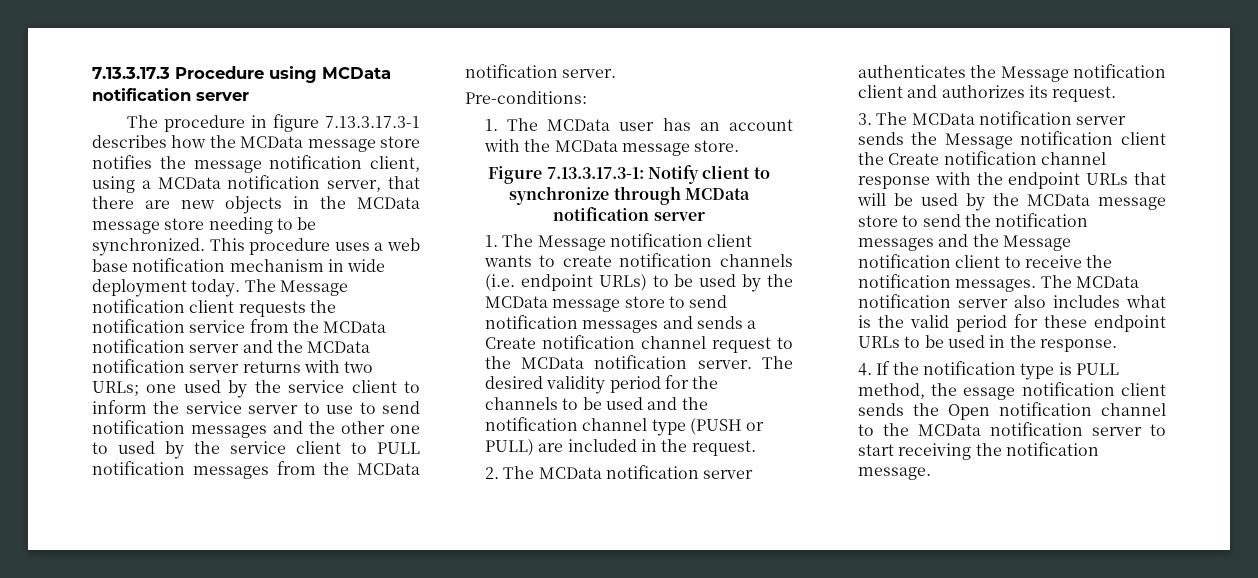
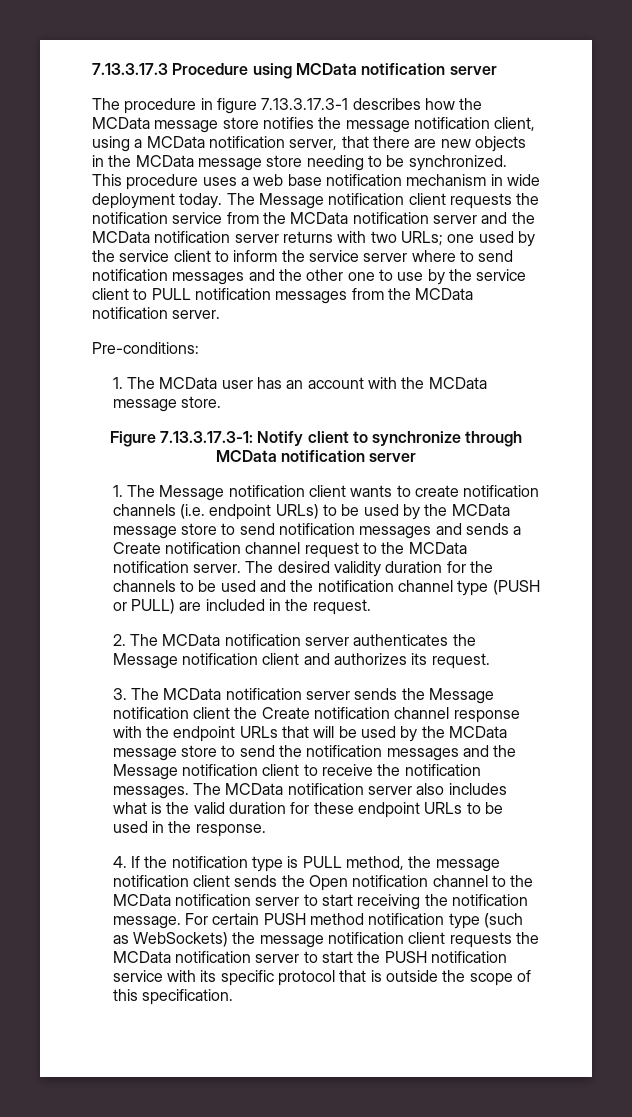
[303,402,354,414] to use -> [411,250,456,262] where
[118,441,155,454] used -> [397,272,424,281] use
[609,376,661,393] period -> [385,561,443,573] duration
[955,315,1007,332] period -> [229,802,287,814] duration
[963,387,1016,400] essage -> [435,859,500,872] message
(931, 473) none -> [185,913,524,929] [112,932,540,948] [112,951,508,963] [112,970,532,986] [112,989,234,1005] For certain PUSH method notification type (such as WebSockets) the message notification client requests the MCData notification server to start the PUSH notification service with its specific protocol that is outside the scope of this specification.

